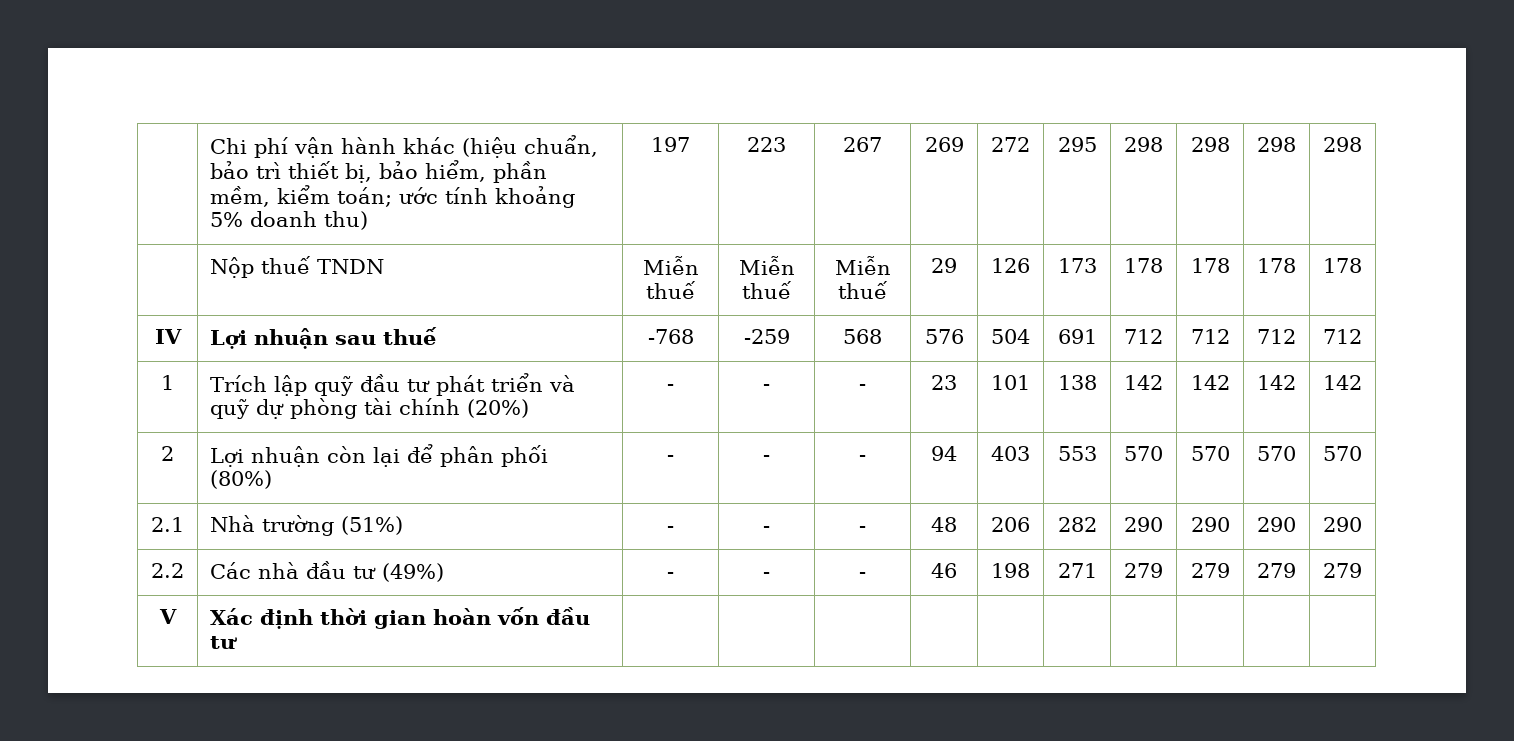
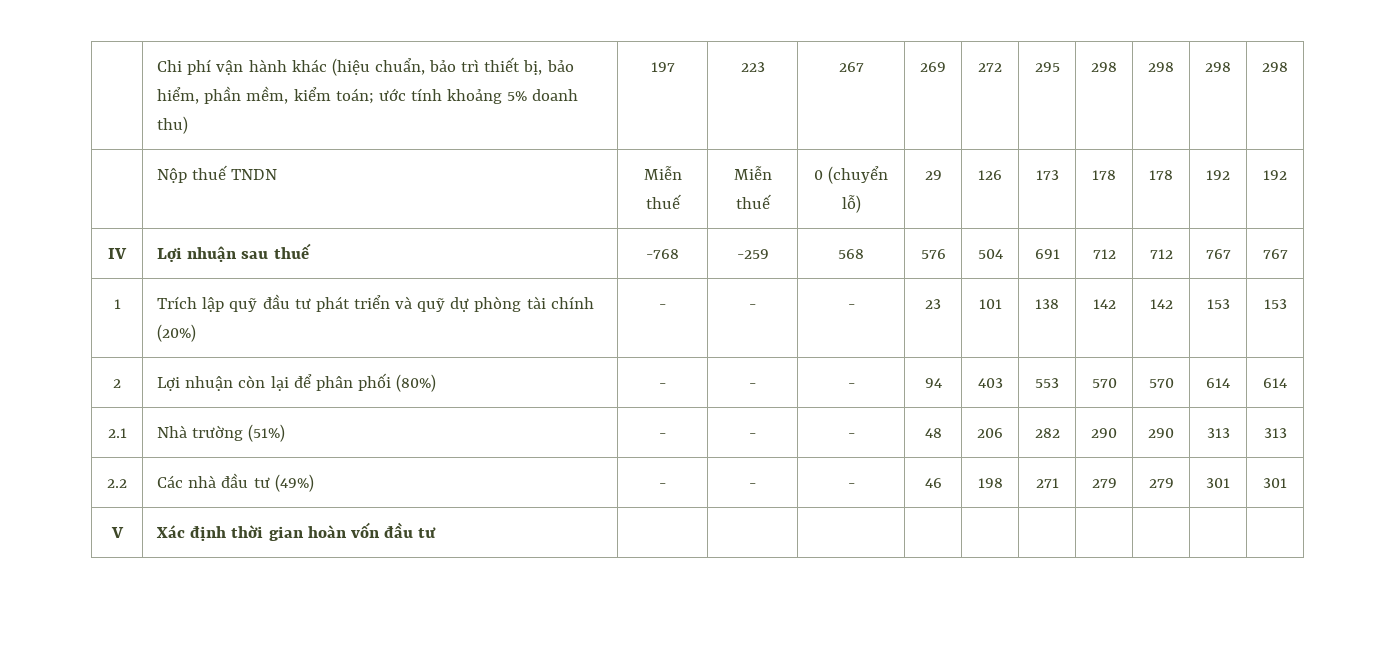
[834,256,891,275] [838,281,888,299] Miễn thuế -> [813,166,889,184] [841,195,861,213] 0 (chuyển lỗ)
[1257,258,1296,273] [1323,258,1362,273] 178 | 178 -> [1206,170,1230,180] [1263,170,1287,180] 192 | 192
[1257,329,1296,344] [1323,329,1362,344] 712 | 712 -> [1205,249,1231,259] [1262,249,1288,259] 767 | 767
[1257,375,1296,390] [1323,375,1362,390] 142 | 142 -> [1206,299,1230,309] [1263,299,1287,309] 153 | 153
[1257,446,1296,461] [1323,446,1362,461] 570 | 570 -> [1206,378,1230,388] [1263,378,1287,388] 614 | 614
[1257,517,1296,532] [1323,517,1362,532] 290 | 290 -> [1206,428,1230,438] [1263,428,1287,438] 313 | 313
[1257,563,1296,578] [1323,563,1362,578] 279 | 279 -> [1206,478,1230,488] [1263,478,1287,488] 301 | 301

